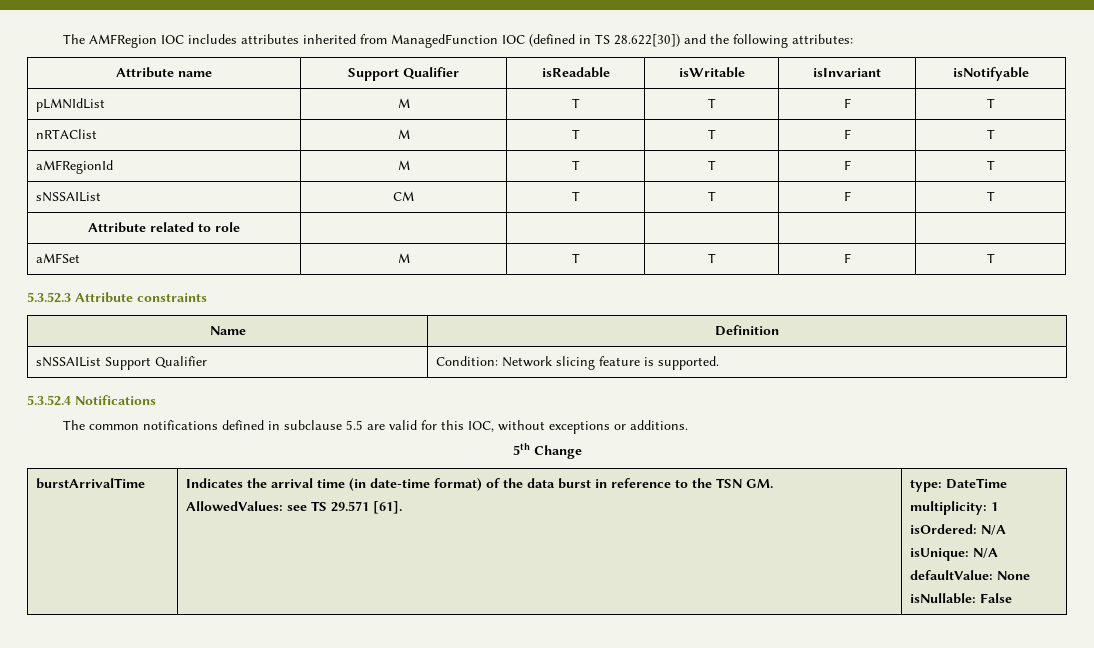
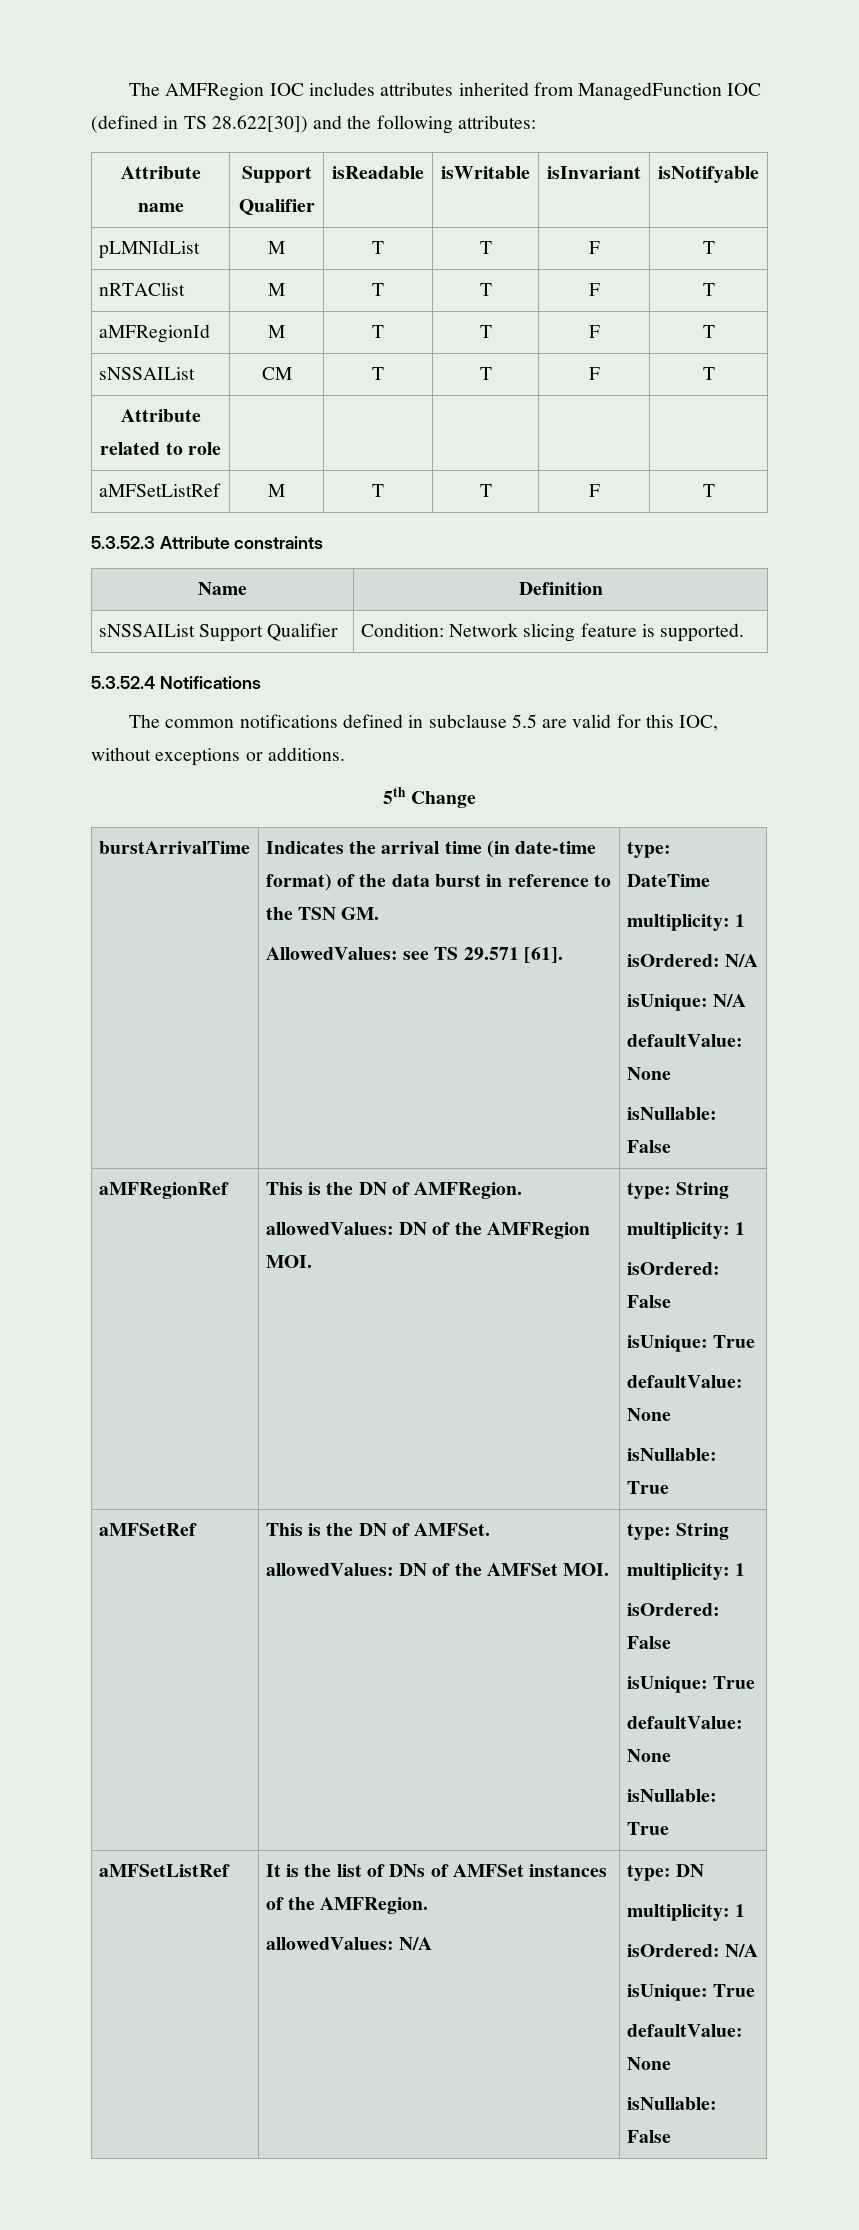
[36,253,81,263] aMFSet -> [98,483,221,497] aMFSetListRef
(1013, 598) none -> [98,1182,229,1199] [265,1182,523,1199] [265,1222,590,1239] [265,1255,312,1268] [626,1182,730,1199] [626,1222,746,1239] [626,1262,720,1275] [626,1295,671,1308] [626,1335,756,1352] [626,1375,743,1388] [626,1408,671,1421] [626,1448,717,1461] [626,1481,669,1494] [98,1523,197,1536] [265,1523,491,1536] [265,1563,610,1576] [626,1523,730,1540] [626,1563,746,1580] [626,1603,720,1616] [626,1636,671,1649] [626,1676,756,1693] [626,1716,743,1729] [626,1749,671,1762] [626,1789,717,1802] [626,1822,669,1835] [98,1864,230,1877] [265,1864,608,1877] [265,1897,429,1914] [265,1937,433,1950] [626,1864,705,1881] [626,1904,746,1921] [626,1944,759,1957] [626,1984,756,2001] [626,2024,743,2037] [626,2057,671,2070] [626,2097,717,2110] [626,2130,671,2143] // aMFRegionRef | This is the DN of AMFRegion. // allowedValues: DN of the AMFRegion MOI. | type: String // multiplicity: 1 // isOrdered: False // isUnique: True // defaultValue: None // isNullable: True // aMFSetRef | This is the DN of AMFSet. // allowedValues: DN of the AMFSet MOI. | type: String // multiplicity: 1 // isOrdered: False // isUnique: True // defaultValue: None // isNullable: True // aMFSetListRef | It is the list of DNs of AMFSet instances of the AMFRegion. // allowedValues: N/A | type: DN // multiplicity: 1 // isOrdered: N/A // isUnique: True // defaultValue: None // isNullable: False

